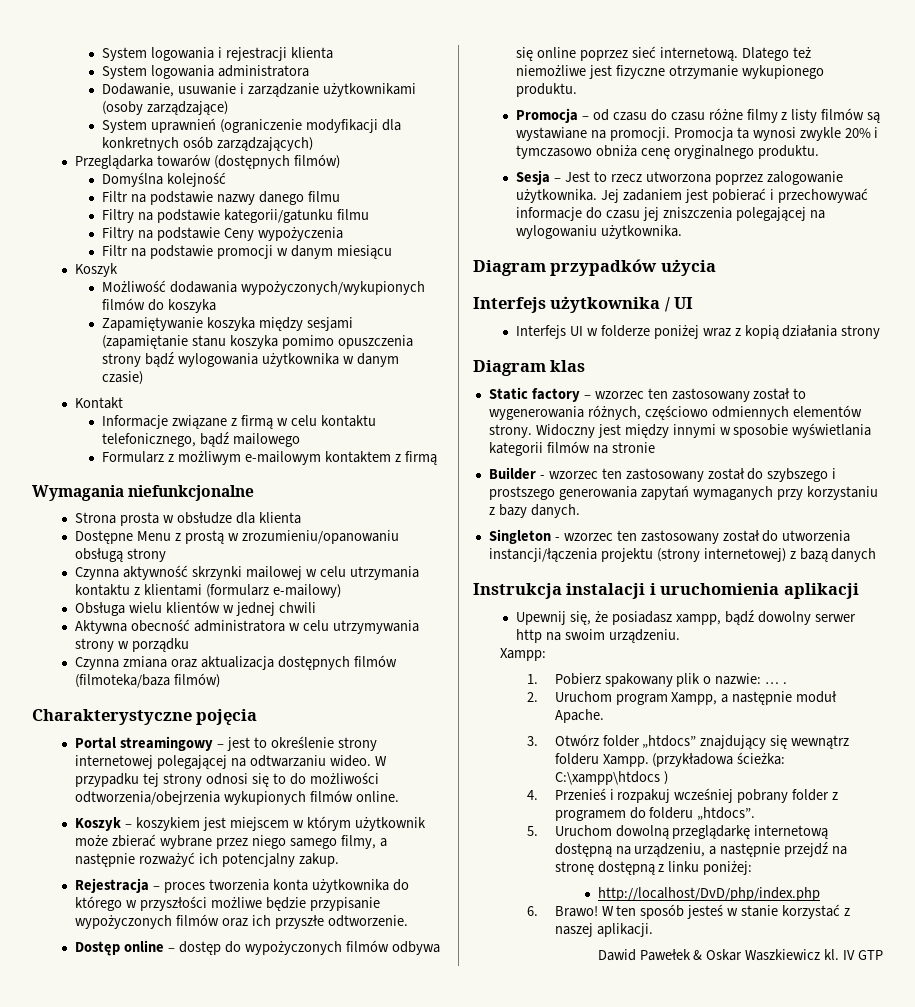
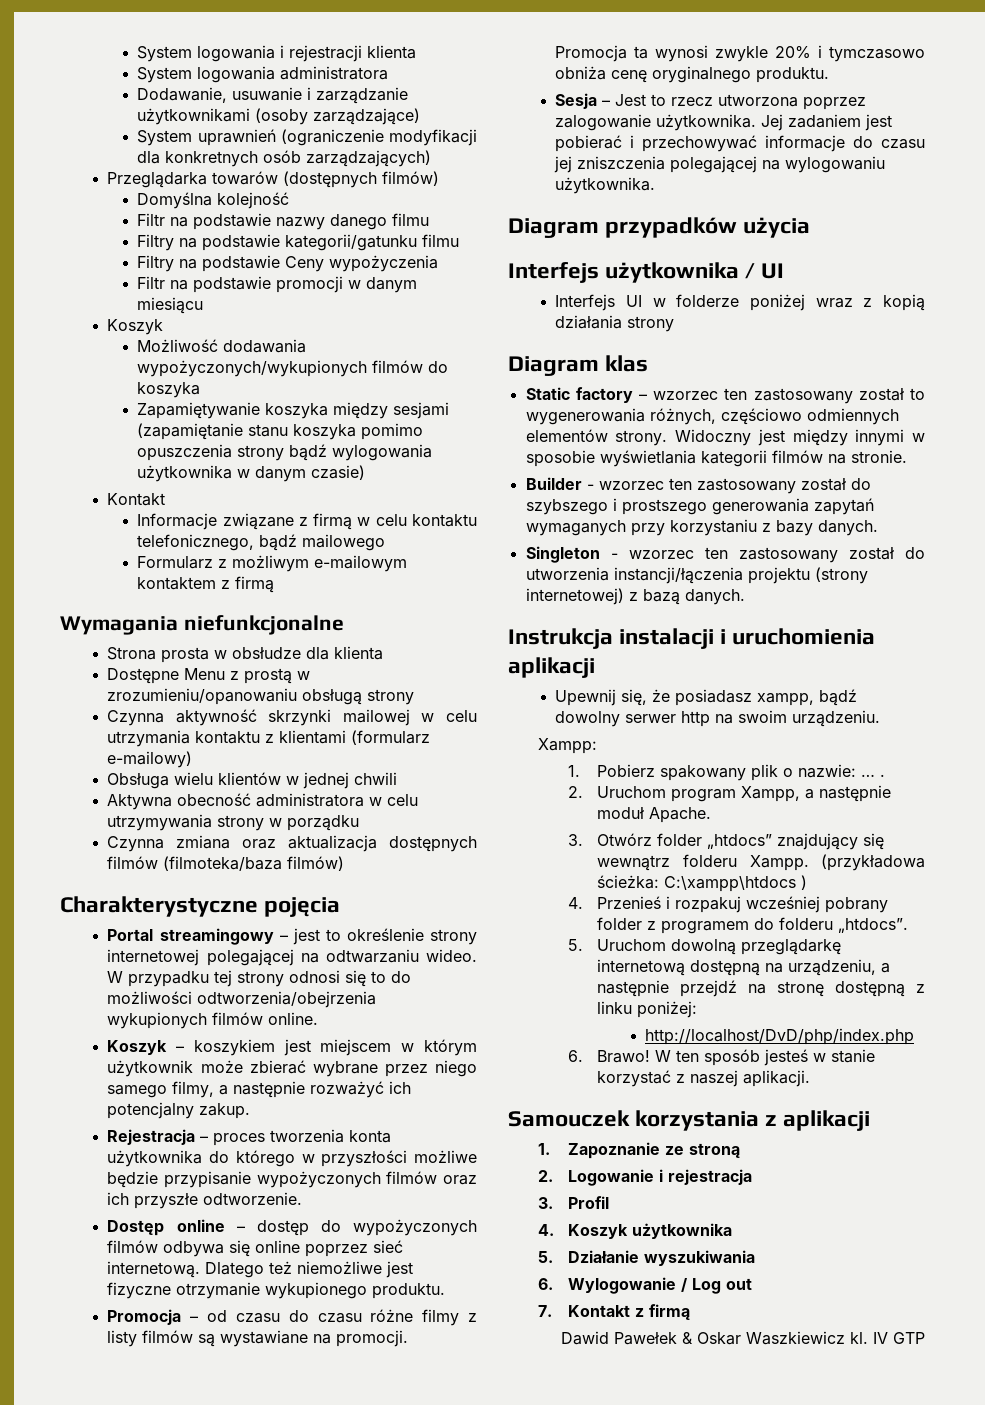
[611,442,655,453] stronie -> [850,450,907,463] stronie.
[831,548,877,562] danych -> [684,589,745,605] danych.
(653, 930) none -> [508,1110,871,1131] [537,1142,740,1159] [537,1169,752,1186] [537,1196,609,1209] [537,1223,732,1239] [537,1250,755,1266] [537,1277,752,1294] [537,1304,690,1320] // Samouczek korzystania z aplikacji // 1. Zapoznanie ze stroną // 2. Logowanie i rejestracja // 3. Profil // 4. Koszyk użytkownika // 5. Działanie wyszukiwania // 6. Wylogowanie / Log out // 7. Kontakt z firmą

